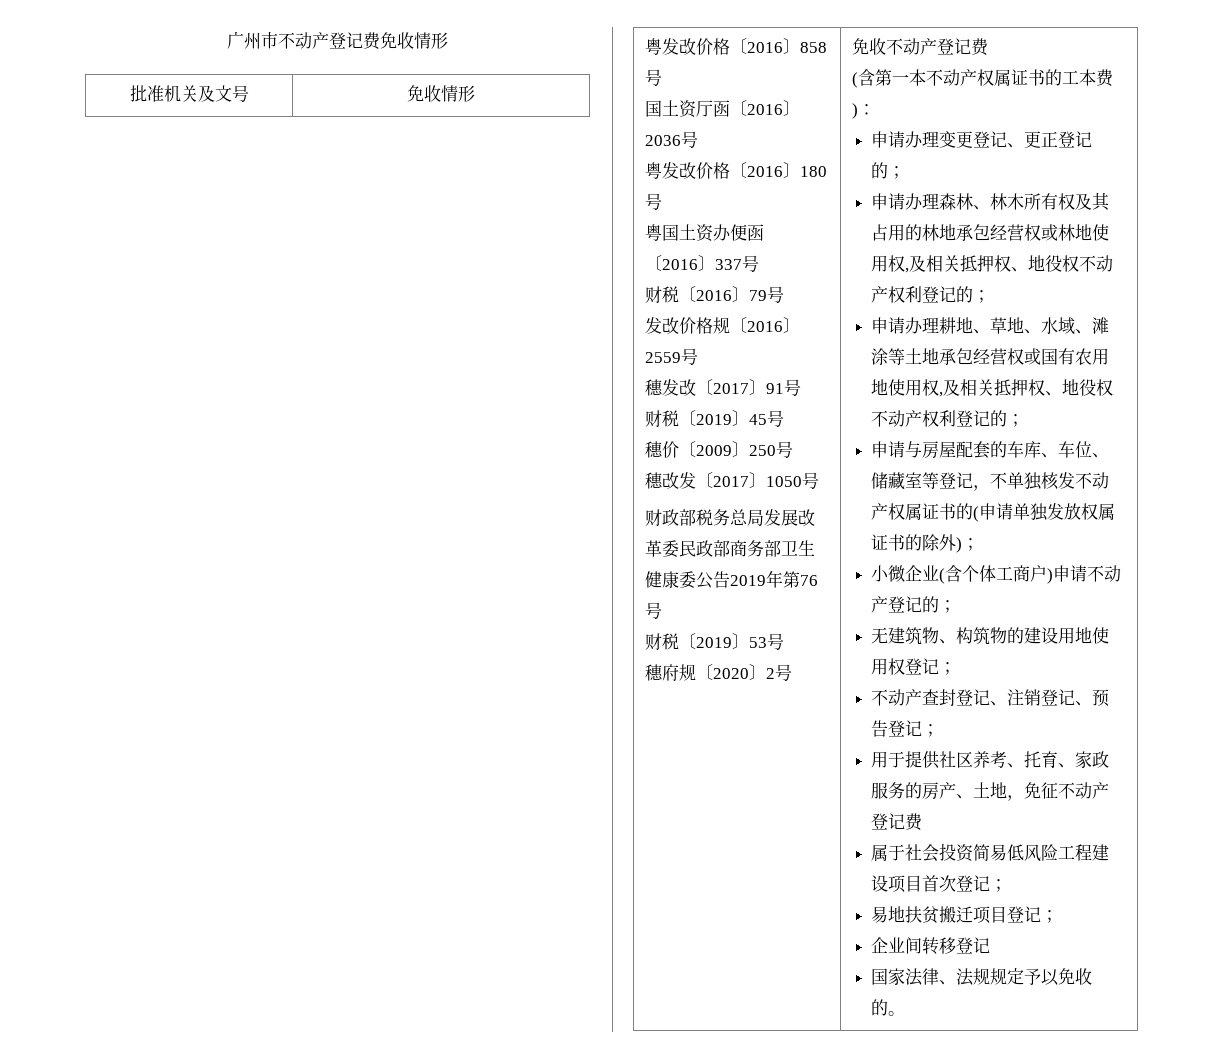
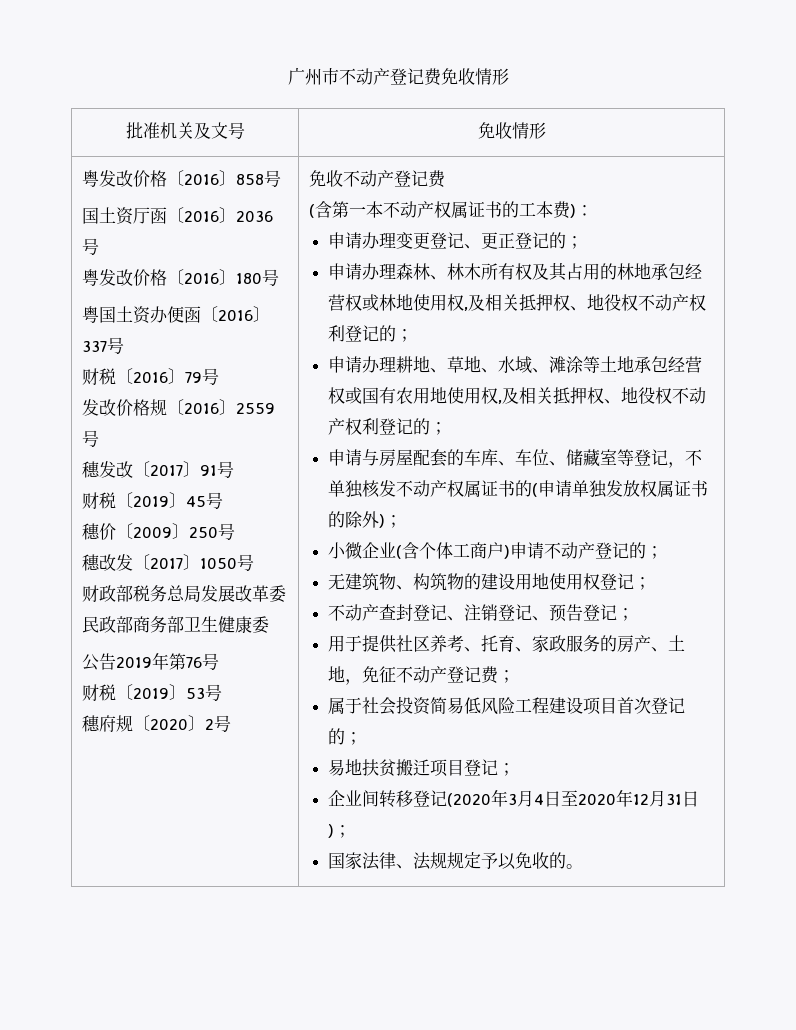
(697, 580) none -> (270, 625) //
(923, 822) none -> [498,670,516,683] ；
(990, 883) none -> [328,728,346,745] 的
(990, 945) none -> [447,789,700,807] [328,824,352,838] (2020年3月4日至2020年12月31日)；

